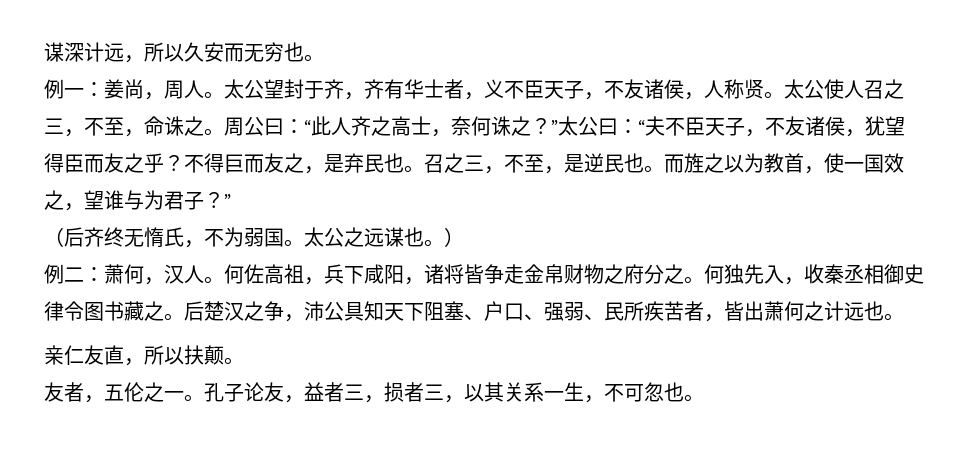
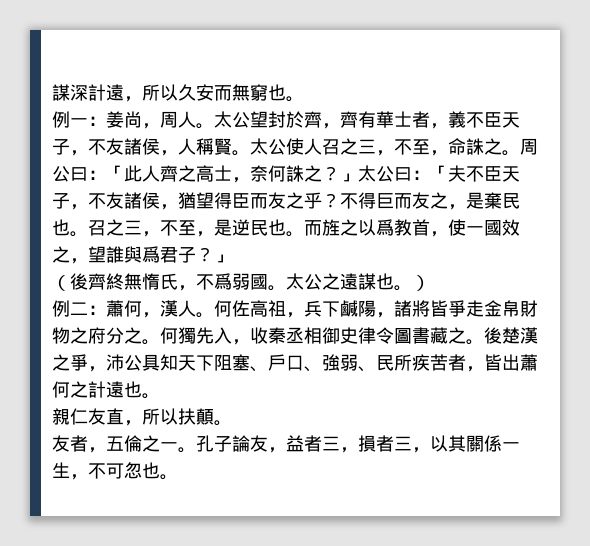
[44,42,124,62] 谋深计远 -> [52,84,124,101] 謀深計遠
[244,42,284,62] 无穷 -> [232,84,268,101] 無窮
[304,79,764,100] 于齐，齐有华士者，义不臣天子，不友诸侯，人称贤 -> [286,111,520,129] [52,138,232,156] 於齊，齊有華士者，義不臣天子，不友諸侯，人稱賢
[164,116,184,136] 诛 -> [466,138,484,155] 誅
[304,116,371,136] “此人齐 -> [106,165,178,182] 「此人齊
[491,116,558,136] 诛之？” -> [286,165,358,182] 誅之？」
[638,119,645,134] “ -> [430,165,448,180] 「
[805,116,885,137] 诸侯，犹 -> [124,192,196,210] 諸侯，猶
[344,153,364,173] 弃 -> [484,192,502,209] 棄
[744,153,764,173] 为 -> [376,219,394,236] 爲
[864,154,884,173] 国 -> [484,220,502,236] 國
[104,190,231,210] 谁与为君子？” -> [106,246,232,263] 誰與爲君子？」
[64,227,144,247] 后齐终无 -> [70,273,142,290] 後齊終無
[224,227,284,247] 为弱国 -> [214,273,268,290] 爲弱國
[364,227,404,247] 远谋 -> [340,273,376,290] 遠謀
[104,264,184,285] 萧何，汉 -> [106,300,178,318] 蕭何，漢
[364,264,584,285] 咸阳，诸将皆争走金帛财 -> [340,300,538,318] 鹹陽，諸將皆爭走金帛財
[724,264,744,284] 独 -> [178,327,196,344] 獨
[84,301,284,321] 图书藏之。后楚汉之争 -> [394,327,538,345] [52,354,88,371] 圖書藏之。後楚漢之爭
[484,301,564,321] 户口、强 -> [268,354,340,372] 戶口、強
[764,301,904,321] [44,345,64,365] 萧何之计远也。 // 亲 -> [520,354,538,371] [52,381,160,399] [52,408,70,425] 蕭何之計遠也。 // 親
[204,345,224,365] 颠 -> [196,408,214,425] 顛
[124,382,144,402] 伦 -> [124,435,142,452] 倫
[244,382,264,402] 论 -> [232,435,250,452] 論
[384,382,404,402] 损 -> [358,435,376,452] 損
[504,382,544,402] 关系 -> [466,435,502,452] 關係

